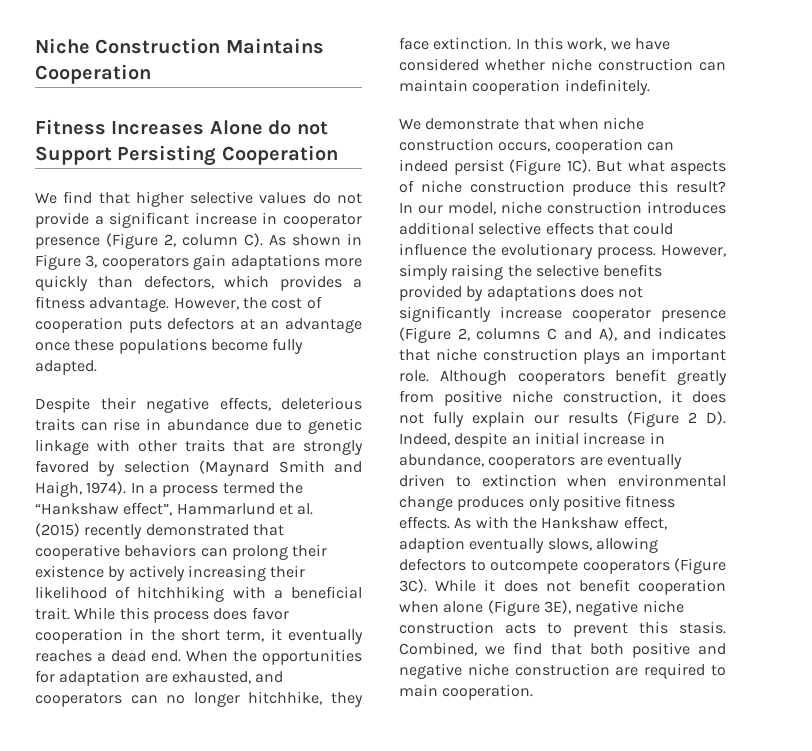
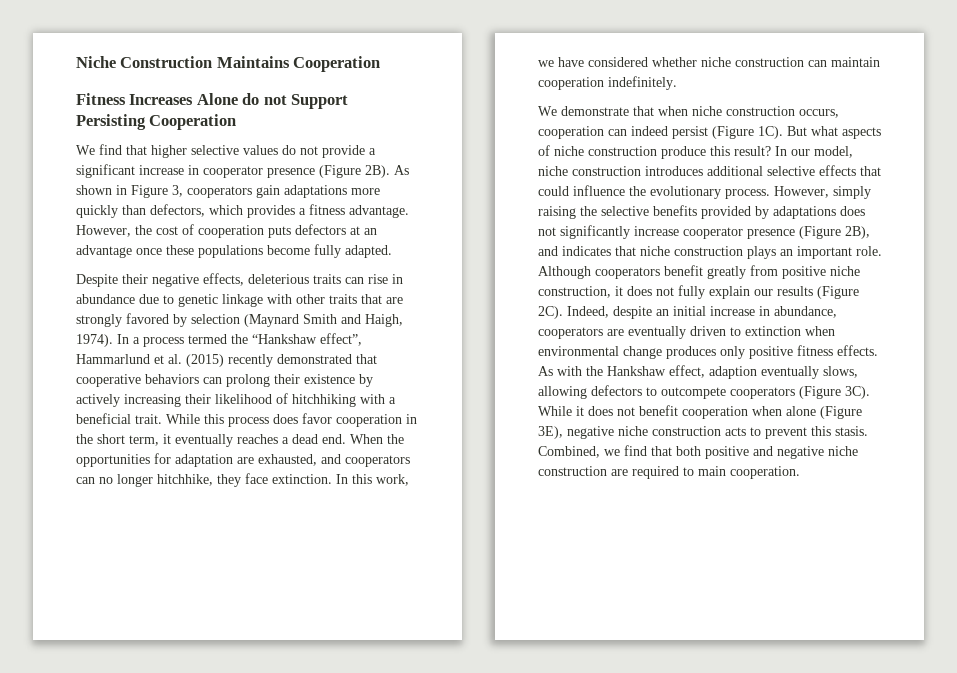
[164,233,263,247] 2, column C). -> [365,165,390,178] 2B).
[457,327,617,341] 2, columns C and A), -> [845,226,870,239] 2B),
[688,411,726,425] 2 D). -> [538,306,563,319] 2C).

